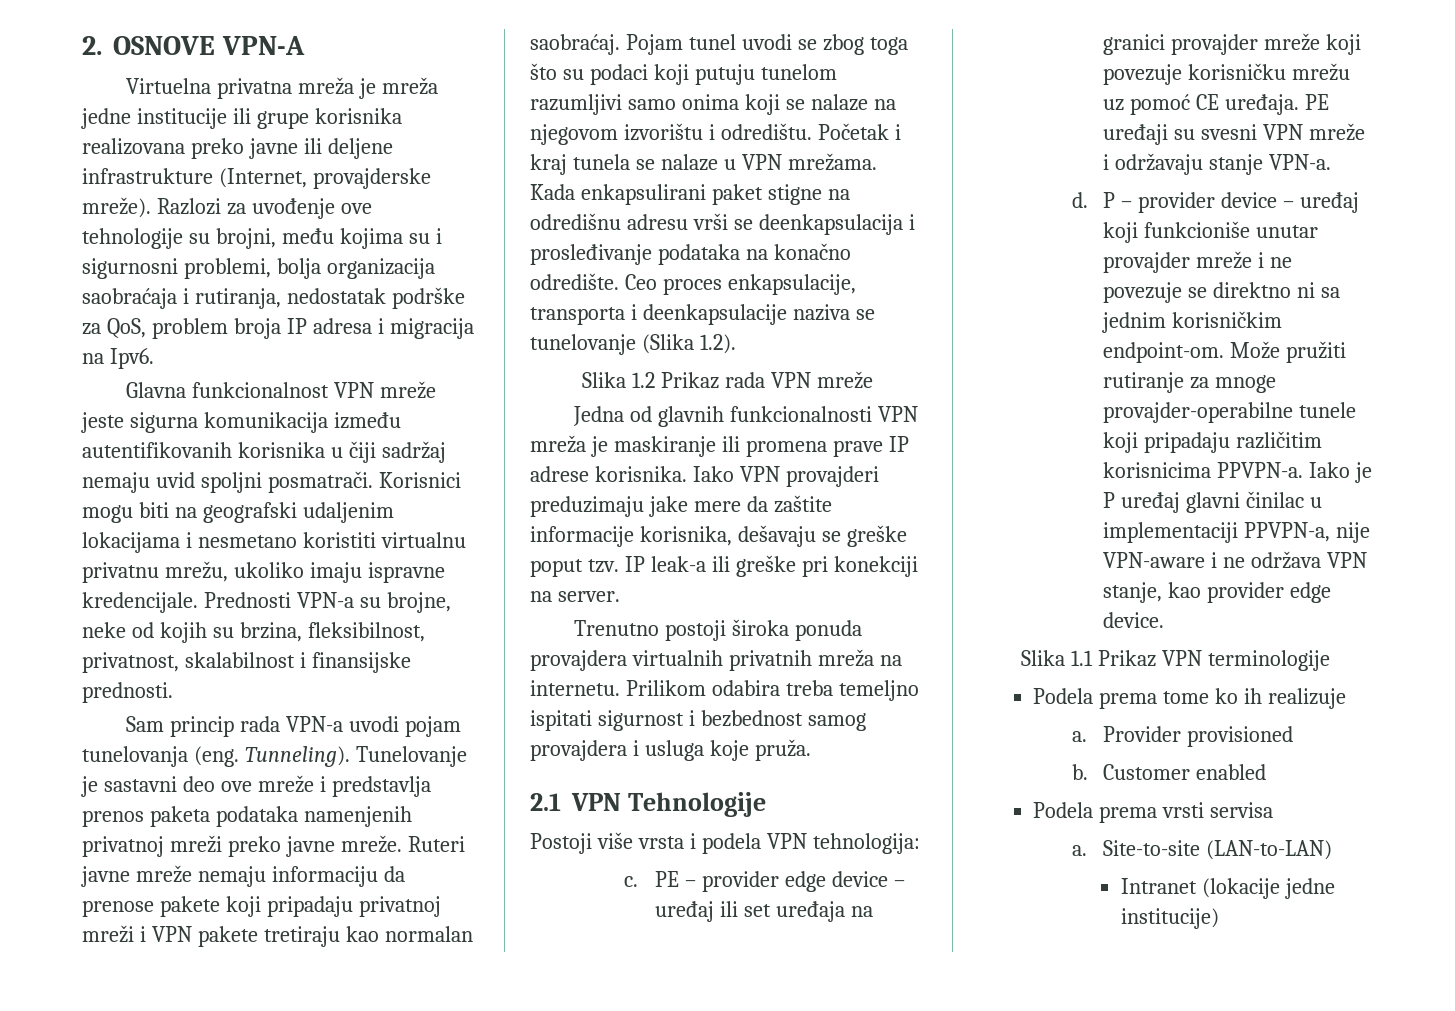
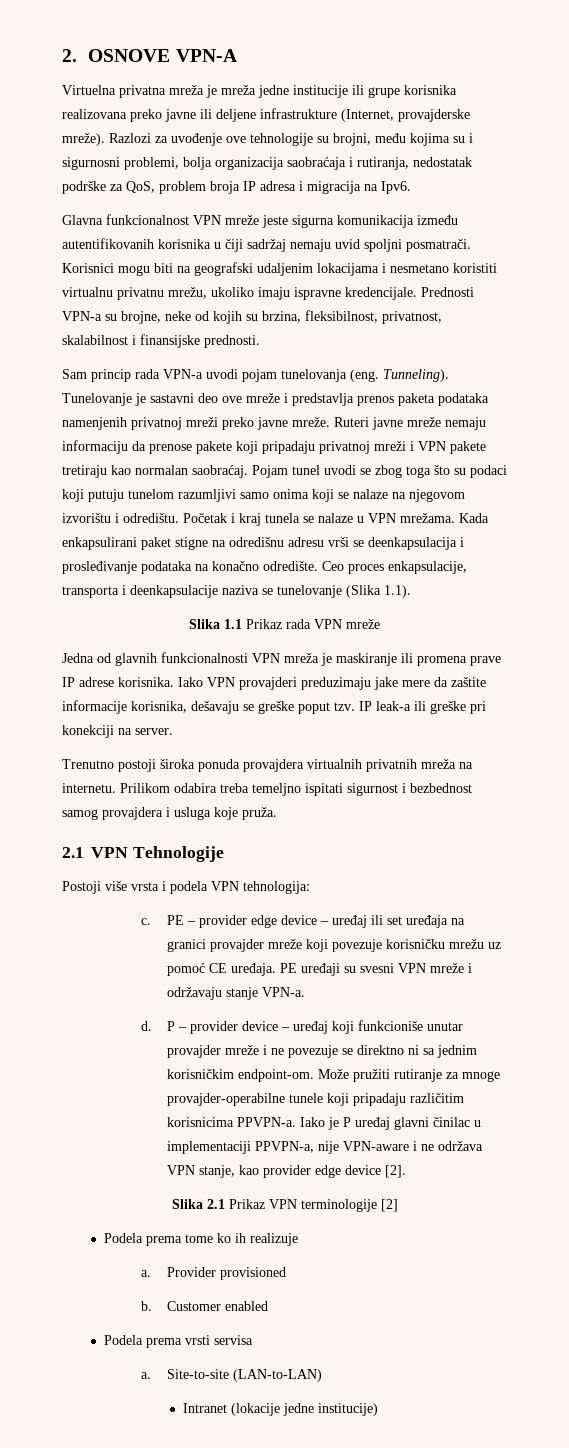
[699,334,736,354] [582,372,656,388] 1.2). // Slika 1.2 -> [384,585,411,598] [189,619,242,629] 1.1). // Slika 1.1
[1102,612,1164,628] [1021,650,1094,666] device. // Slika 1.1 -> [345,1165,407,1178] [171,1199,225,1209] device [2]. // Slika 2.1
(1330, 660) none -> [380,1199,398,1212] [2]

